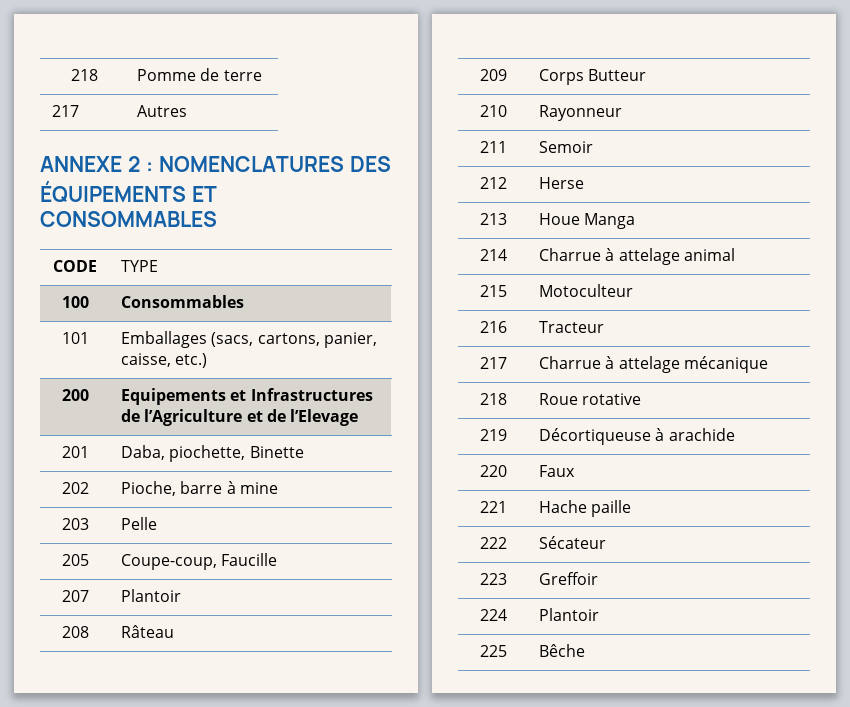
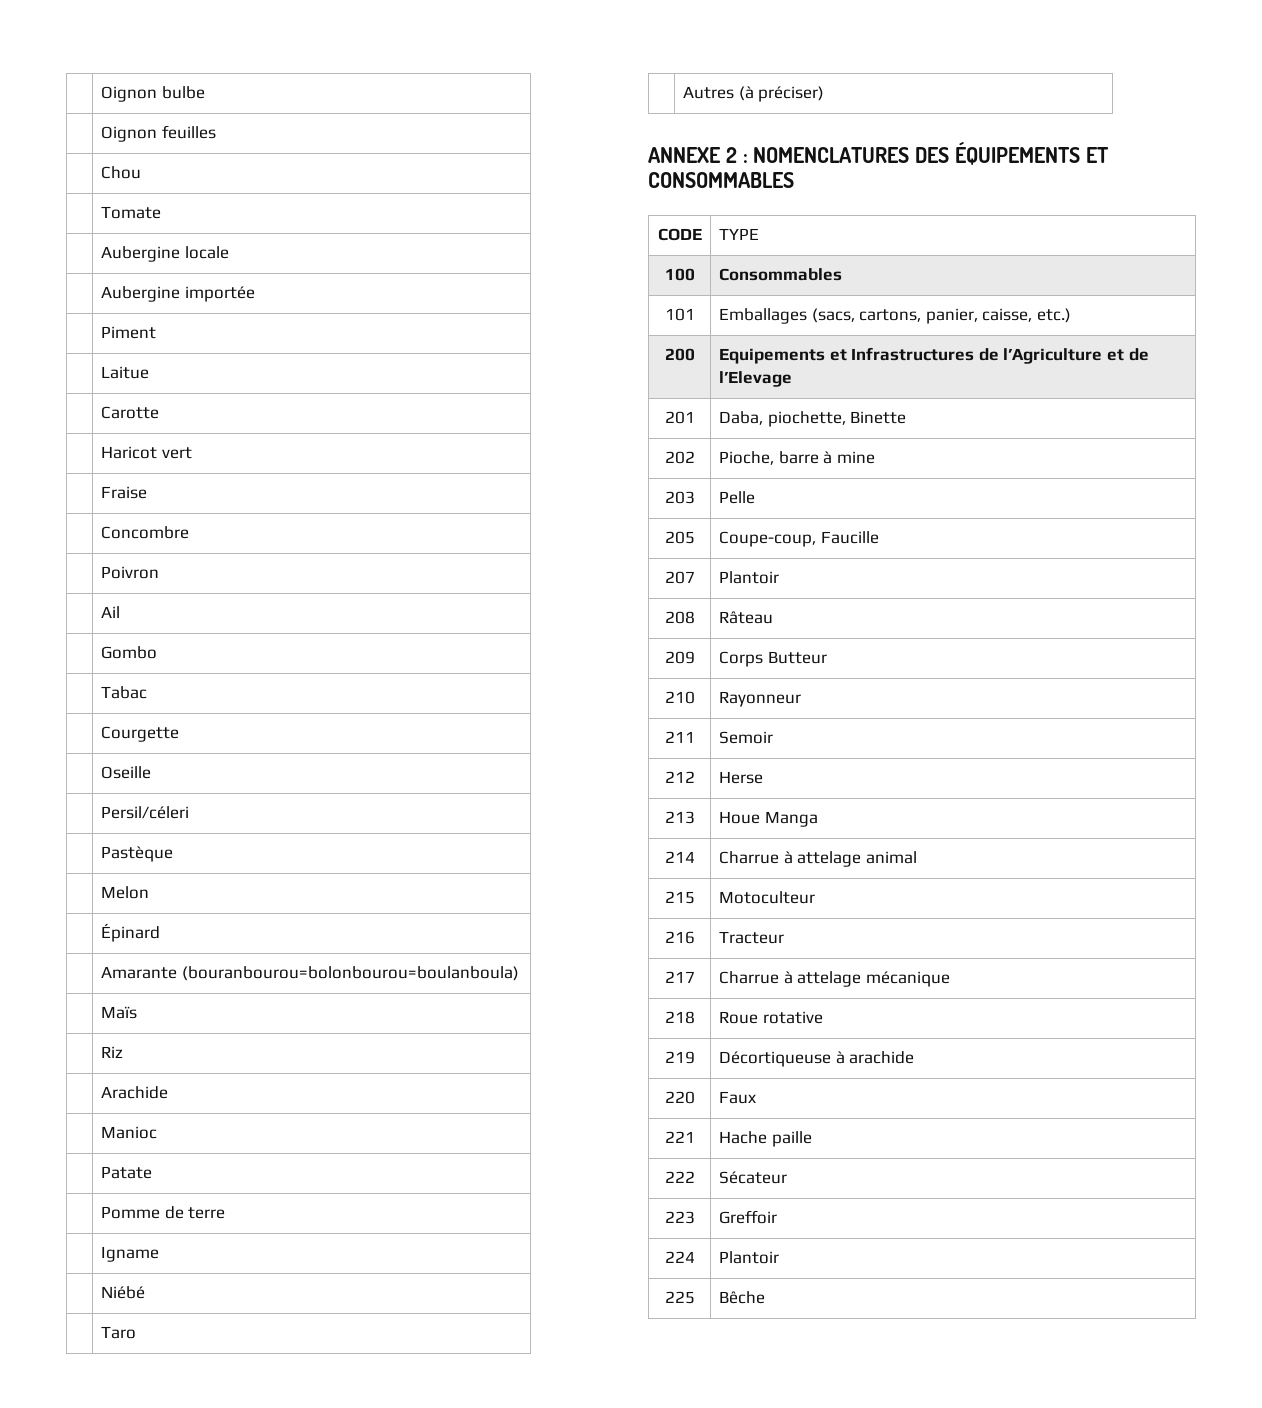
[70,69,98,81] 218 -> [100,86,205,102] [100,125,216,142] [100,166,141,179] [100,206,161,219] [100,246,229,262] [100,286,255,302] [100,326,156,339] [100,366,149,379] [100,406,159,419] [100,446,192,459] [100,486,147,499] [100,526,189,539] [100,566,159,579] [100,606,120,618] [100,646,157,659] [100,686,147,699] [100,726,179,742] [100,766,151,779] [100,806,189,819] [100,846,173,862] [100,886,149,899] [100,923,160,942] [100,966,519,981] [100,1006,137,1019] [100,1046,123,1058] [100,1086,168,1099] [100,1126,157,1139] [100,1166,152,1179] | Oignon bulbe // | Oignon feuilles // | Chou // | Tomate // | Aubergine locale // | Aubergine importée // | Piment // | Laitue // | Carotte // | Haricot vert // | Fraise // | Concombre // | Poivron // | Ail // | Gombo // | Tabac // | Courgette // | Oseille // | Persil/céleri // | Pastèque // | Melon // | Épinard // | Amarante (bouranbourou=bolonbourou=boulanboula) // | Maïs // | Riz // | Arachide // | Manioc // | Patate //
[52,105,80,117] 217 -> [100,1246,159,1262] [100,1286,145,1299] [100,1326,136,1339] | Igname // | Niébé // | Taro //
(188, 111) none -> [738,86,825,102] (à préciser)

